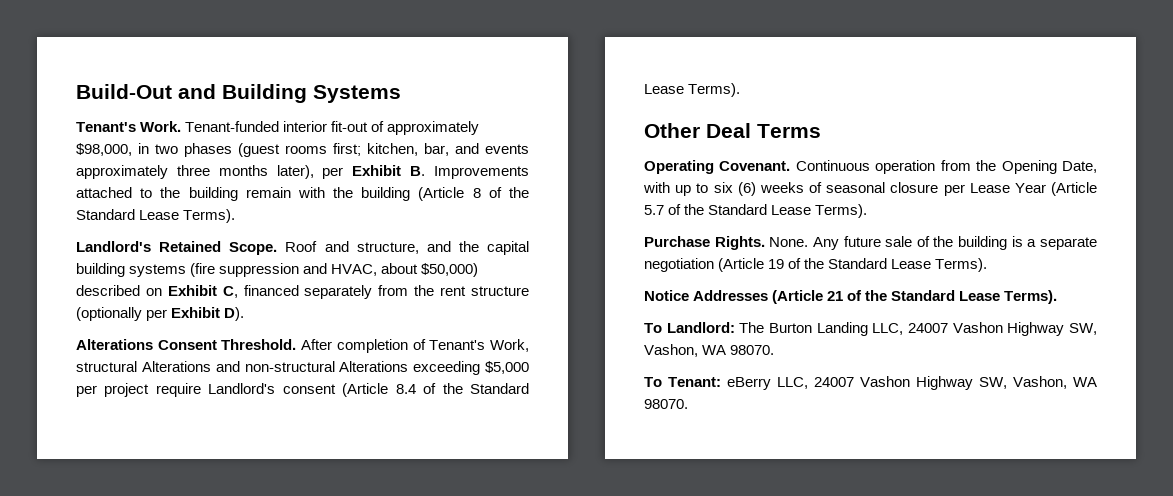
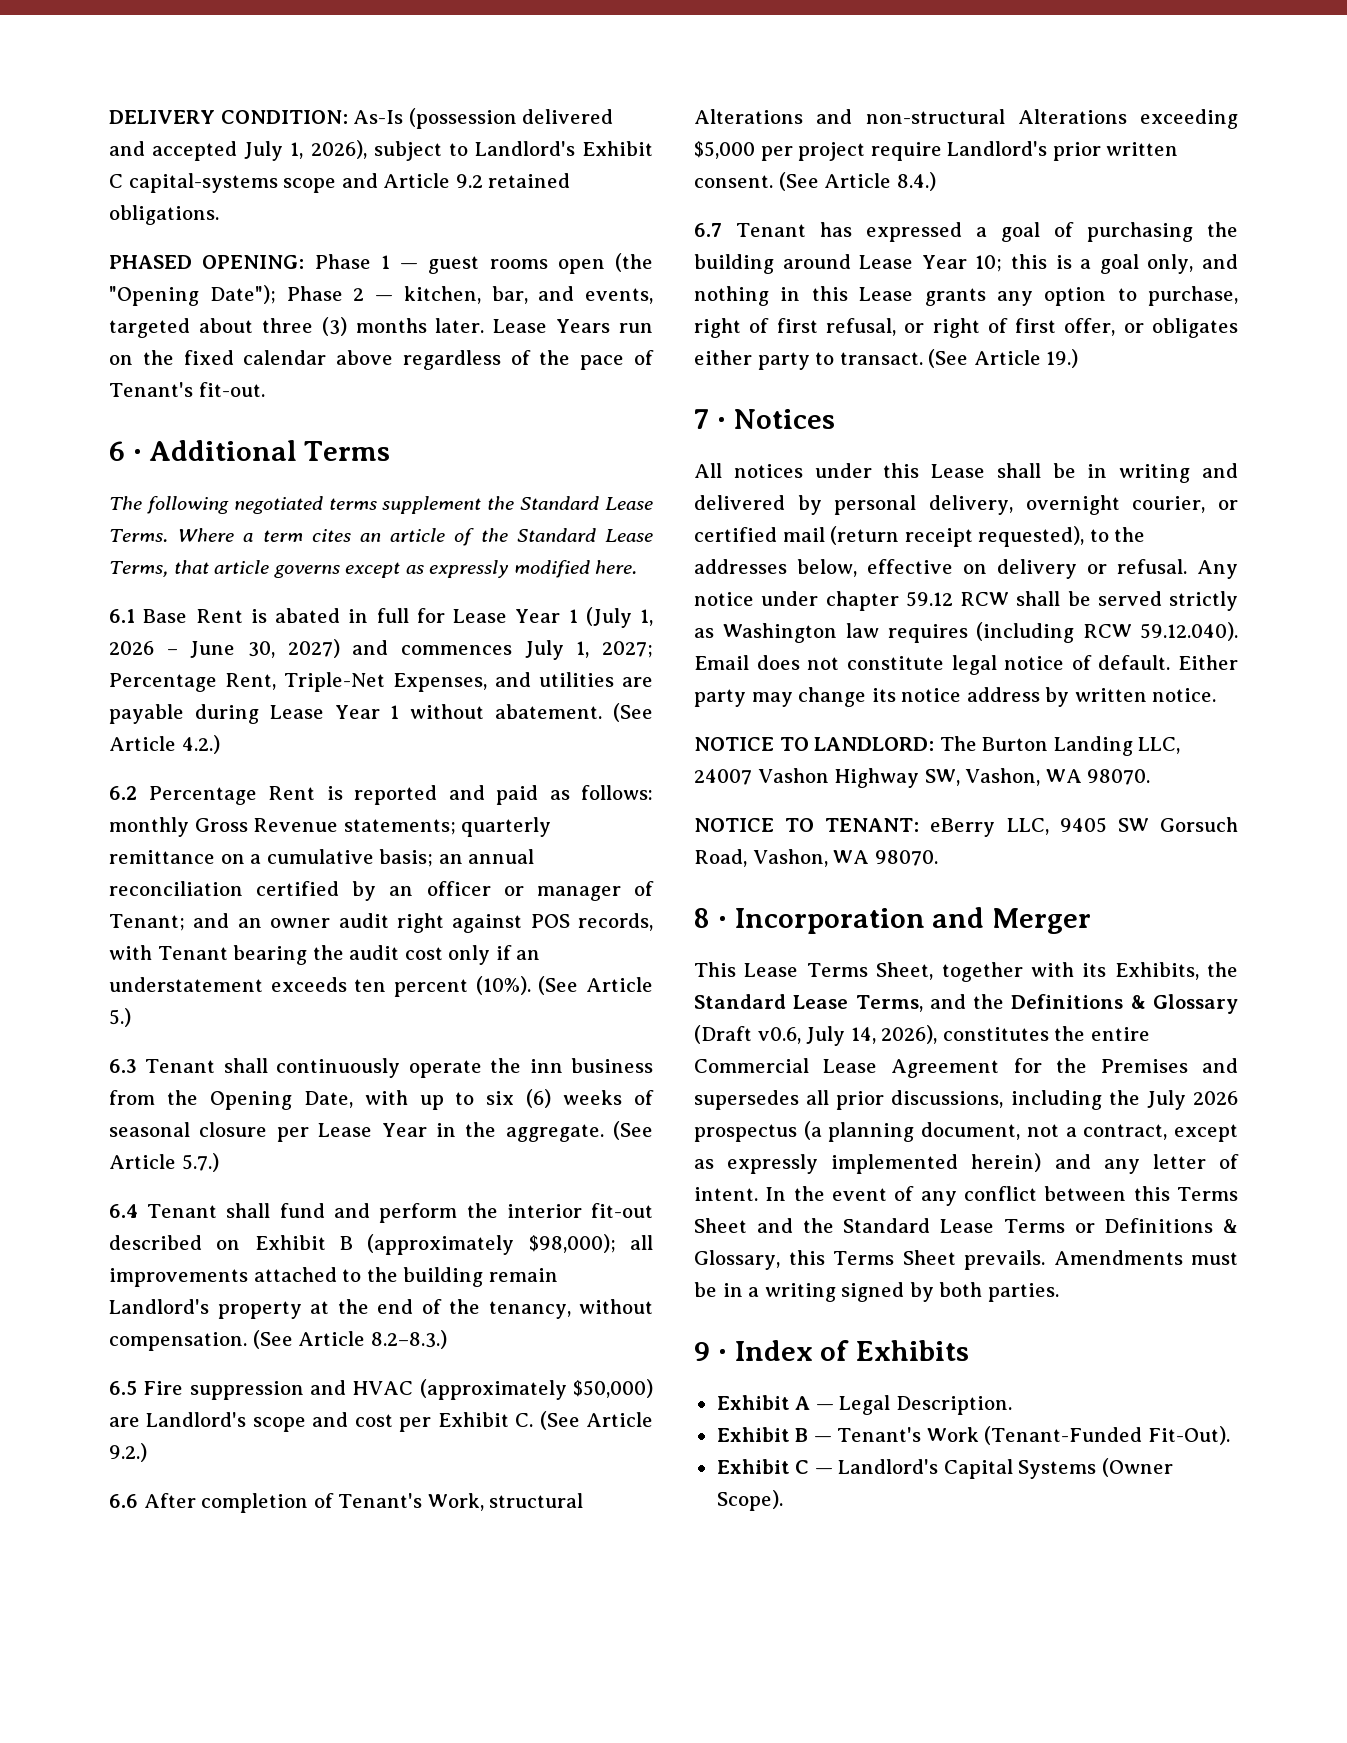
[76,84,401,103] [76,121,480,135] [76,143,529,157] [76,165,530,179] Build-Out and Building Systems // Tenant's Work. Tenant-funded interior fit-out of approximately $98,000, in two phases (guest rooms first; kitchen, bar, and events approximately three months later), per Exhibit B. Improvements -> [109,108,614,129] [109,140,653,161] [109,173,571,193] [109,205,219,225] [109,253,653,274] [109,285,653,306] [109,317,653,338] [109,350,654,370] [109,382,265,397] [109,440,391,461] [109,496,653,514] [109,528,654,546] [109,560,638,578] [109,607,653,628] [109,639,653,660] [109,672,653,692] [109,703,653,724] [109,735,220,754] [109,785,653,805] [109,817,552,837] [109,849,535,867] [109,881,655,901] [109,913,653,933] [109,945,541,965] [109,976,653,997] [109,1008,131,1027] [109,1058,653,1078] [109,1089,654,1110] [109,1121,653,1142] [109,1153,219,1172] [109,1203,653,1223] [109,1234,653,1255] [109,1268,248,1287] DELIVERY CONDITION: As-Is (possession delivered and accepted July 1, 2026), subject to Landlord's Exhibit C capital-systems scope and Article 9.2 retained obligations. // PHASED OPENING: Phase 1 — guest rooms open (the "Opening Date"); Phase 2 — kitchen, bar, and events, targeted about three (3) months later. Lease Years run on the fixed calendar above regardless of the pace of Tenant's fit-out. // 6 · Additional Terms // The following negotiated terms supplement the Standard Lease Terms. Where a term cites an article of the Standard Lease Terms, that article governs except as expressly modified here. // 6.1 Base Rent is abated in full for Lease Year 1 (July 1, 2026 – June 30, 2027) and commences July 1, 2027; Percentage Rent, Triple-Net Expenses, and utilities are payable during Lease Year 1 without abatement. (See Article 4.2.) // 6.2 Percentage Rent is reported and paid as follows: monthly Gross Revenue statements; quarterly remittance on a cumulative basis; an annual reconciliation certified by an officer or manager of Tenant; and an owner audit right against POS records, with Tenant bearing the audit cost only if an understatement exceeds ten percent (10%). (See Article 5.) // 6.3 Tenant shall continuously operate the inn business from the Opening Date, with up to six (6) weeks of seasonal closure per Lease Year in the aggregate. (See Article 5.7.) // 6.4 Tenant shall fund and perform the interior fit-out described on Exhibit B (approximately $98,000); all improvements
[297,187,529,201] [76,209,236,223] [76,241,529,255] [76,263,479,277] [76,285,530,299] [76,307,245,321] [76,339,297,350] with the building (Article 8 of the Standard Lease Terms). // Landlord's Retained Scope. Roof and structure, and the capital building systems (fire suppression and HVAC, about $50,000) described on Exhibit C, financed separately from the rent structure (optionally per Exhibit D). // Alterations Consent Threshold. -> [109,1299,653,1319] [109,1330,447,1351] [109,1379,653,1400] [109,1411,654,1432] [109,1443,147,1462] [109,1494,138,1508] Landlord's property at the end of the tenancy, without compensation. (See Article 8.2–8.3.) // 6.5 Fire suppression and HVAC (approximately $50,000) are Landlord's scope and cost per Exhibit C. (See Article 9.2.) // 6.6
[282,383,530,397] [644,83,741,97] [644,123,821,138] [644,160,1097,174] [643,182,1097,196] [644,204,868,218] [644,236,1097,250] [644,258,988,272] [644,290,1058,304] [644,322,735,333] consent (Article 8.4 of the Standard Lease Terms). // Other Deal Terms // Operating Covenant. Continuous operation from the Opening Date, with up to six (6) weeks of seasonal closure per Lease Year (Article 5.7 of the Standard Lease Terms). // Purchase Rights. None. Any future sale of the building is a separate negotiation (Article 19 of the Standard Lease Terms). // Notice Addresses (Article 21 of the Standard Lease Terms). // To Landlord: -> [1052,142,1179,161] [694,172,936,191] [694,222,1238,242] [694,254,1238,274] [694,286,1238,306] [694,318,1238,338] [694,349,1079,370] [694,409,835,429] [694,463,1238,483] [694,495,1238,515] [694,526,1146,547] [694,559,1238,579] [694,591,1238,611] [694,622,1238,643] [694,655,1238,675] [694,687,1217,707] [694,737,935,751] prior written consent. (See Article 8.4.) // 6.7 Tenant has expressed a goal of purchasing the building around Lease Year 10; this is a goal only, and nothing in this Lease grants any option to purchase, right of first refusal, or right of first offer, or obligates either party to transact. (See Article 19.) // 7 · Notices // All notices under this Lease shall be in writing and delivered by personal delivery, overnight courier, or certified mail (return receipt requested), to the addresses below, effective on delivery or refusal. Any notice under chapter 59.12 RCW shall be served strictly as Washington law requires (including RCW 59.12.040). Email does not constitute legal notice of default. Either party may change its notice address by written notice. // NOTICE TO LANDLORD:
[644,376,1097,390] [644,399,688,409] To Tenant: eBerry LLC, 24007 Vashon Highway SW, Vashon, WA 98070. -> [694,817,1238,837] [694,849,938,867] [694,907,1092,934] [694,962,1238,982] [694,994,1238,1014] [694,1025,1150,1046] [694,1058,1238,1078] [694,1090,1238,1110] [694,1121,1238,1142] [694,1153,1239,1174] [694,1186,1239,1206] [694,1218,1238,1233] [694,1250,1238,1270] [694,1282,1059,1302] [694,1340,970,1361] [716,1395,1012,1415] [716,1426,1230,1445] [716,1458,1173,1479] [716,1490,783,1511] NOTICE TO TENANT: eBerry LLC, 9405 SW Gorsuch Road, Vashon, WA 98070. // 8 · Incorporation and Merger // This Lease Terms Sheet, together with its Exhibits, the Standard Lease Terms, and the Definitions & Glossary (Draft v0.6, July 14, 2026), constitutes the entire Commercial Lease Agreement for the Premises and supersedes all prior discussions, including the July 2026 prospectus (a planning document, not a contract, except as expressly implemented herein) and any letter of intent. In the event of any conflict between this Terms Sheet and the Standard Lease Terms or Definitions & Glossary, this Terms Sheet prevails. Amendments must be in a writing signed by both parties. // 9 · Index of Exhibits // Exhibit A — Legal Description. // Exhibit B — Tenant's Work (Tenant-Funded Fit-Out). // Exhibit C — Landlord's Capital Systems (Owner Scope).

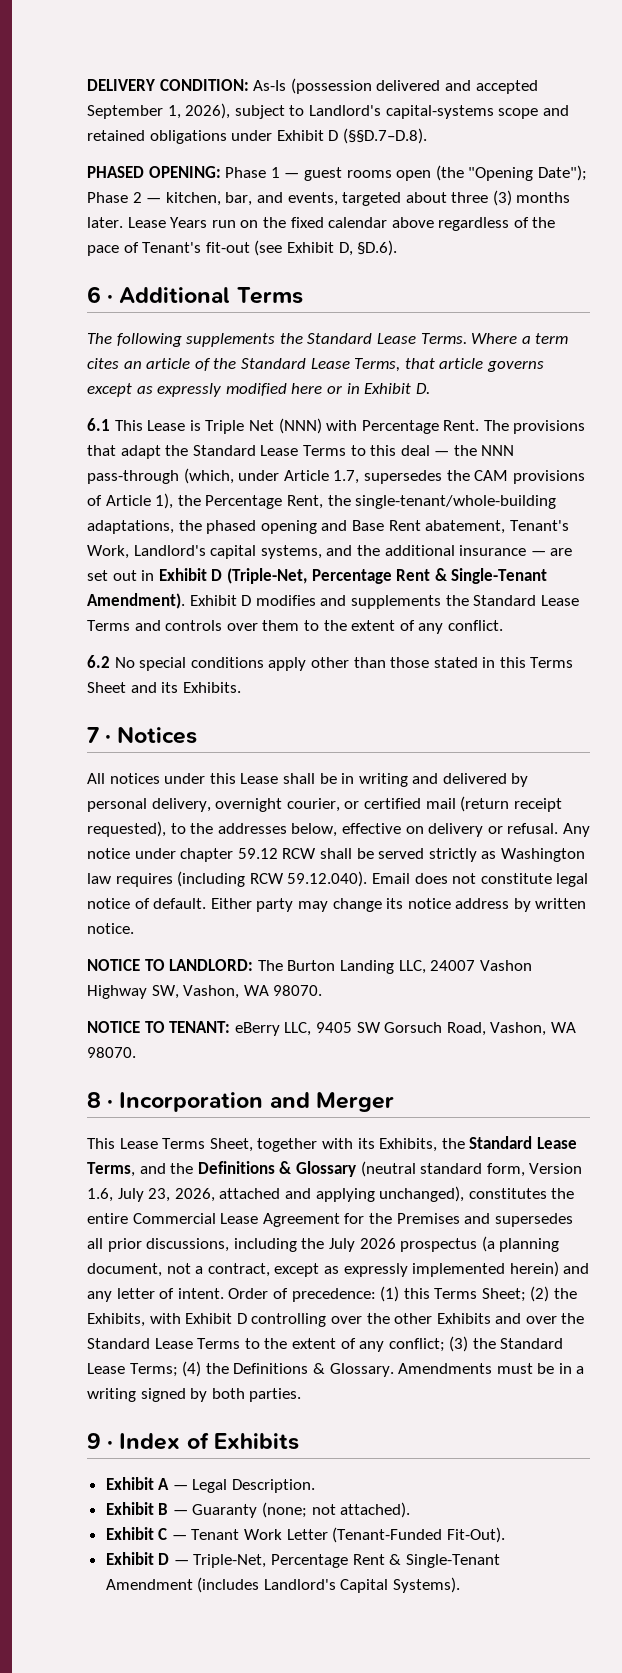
[244,141,284,161] July -> [87,105,163,119] September
[582,141,653,156] [109,174,123,188] Exhibit C -> (381, 110) none
[383,173,571,188] [109,205,219,225] Article 9.2 retained obligations. -> [87,128,427,144] retained obligations under Exhibit D (§§D.7–D.8).
[198,382,265,397] fit-out. -> [205,240,398,256] fit-out (see Exhibit D, §D.6).
[233,496,482,514] negotiated terms supplement -> [186,333,276,347] supplements
[595,560,638,574] [109,607,653,628] [109,639,653,660] [109,672,653,692] [109,703,653,724] [109,735,220,754] [109,785,653,805] [109,817,552,837] [109,849,535,867] [109,881,655,901] [109,913,653,933] [109,945,541,965] [109,976,653,997] [109,1008,131,1027] [109,1058,653,1078] [109,1089,654,1110] [109,1121,653,1142] [109,1153,219,1172] [109,1203,653,1223] [109,1234,653,1255] [109,1267,558,1287] [109,1299,653,1319] [109,1330,447,1351] [109,1379,653,1400] [109,1411,654,1432] [109,1443,147,1462] [109,1493,584,1513] [694,109,1238,129] [694,141,1179,161] [694,172,936,191] [694,222,1238,242] [694,254,1238,274] [694,286,1238,306] [694,318,1238,338] [694,349,1079,370] here. // 6.1 Base Rent is abated in full for Lease Year 1 (July 1, 2026 – June 30, 2027) and commences July 1, 2027; Percentage Rent, Triple-Net Expenses, and utilities are payable during Lease Year 1 without abatement. (See Article 4.2.) // 6.2 Percentage Rent is reported and paid as follows: monthly Gross Revenue statements; quarterly remittance on a cumulative basis; an annual reconciliation certified by an officer or manager of Tenant; and an owner audit right against POS records, with Tenant bearing the audit cost only if an understatement exceeds ten percent (10%). (See Article 5.) // 6.3 Tenant shall continuously operate the inn business from the Opening Date, with up to six (6) weeks of seasonal closure per Lease Year in the aggregate. (See Article 5.7.) // 6.4 Tenant shall fund and perform the interior fit-out described on Exhibit B (approximately $98,000); all improvements attached to the building remain Landlord's property at the end of the tenancy, without compensation. (See Article 8.2–8.3.) // 6.5 Fire suppression and HVAC (approximately $50,000) are Landlord's scope and cost per Exhibit C. (See Article 9.2.) // 6.6 After completion of Tenant's Work, structural Alterations and non-structural Alterations exceeding $5,000 per project require Landlord's prior written consent. (See Article 8.4.) // 6.7 Tenant has expressed a goal of purchasing the building around Lease Year 10; this is a goal only, and nothing in this Lease grants any option to purchase, right of first refusal, or right of first offer, or obligates either party to transact. (See Article 19.) -> [291,383,430,394] [87,418,586,434] [87,445,515,459] [87,468,585,484] [87,493,557,509] [87,520,569,534] [87,545,573,559] [87,568,548,584] [87,593,579,609] [87,620,503,634] [87,655,574,671] [87,682,241,693] here or in Exhibit D. // 6.1 This Lease is Triple Net (NNN) with Percentage Rent. The provisions that adapt the Standard Lease Terms to this deal — the NNN pass-through (which, under Article 1.7, supersedes the CAM provisions of Article 1), the Percentage Rent, the single-tenant/whole-building adaptations, the phased opening and Base Rent abatement, Tenant's Work, Landlord's capital systems, and the additional insurance — are set out in Exhibit D (Triple-Net, Percentage Rent & Single-Tenant Amendment). Exhibit D modifies and supplements the Standard Lease Terms and controls over them to the extent of any conflict. // 6.2 No special conditions apply other than those stated in this Terms Sheet and its Exhibits.
[694,1025,938,1046] (Draft v0.6, July 14, 2026), -> [360,1161,583,1177] [87,1186,465,1202] (neutral standard form, Version 1.6, July 23, 2026, attached and applying unchanged),
[765,1186,1239,1206] [694,1218,1238,1233] [694,1250,1045,1270] In the event of any conflict between this Terms Sheet and the Standard Lease Terms or Definitions & Glossary, this Terms Sheet prevails. -> [228,1286,578,1302] [87,1313,585,1327] [87,1336,564,1352] [87,1361,394,1377] Order of precedence: (1) this Terms Sheet; (2) the Exhibits, with Exhibit D controlling over the other Exhibits and over the Standard Lease Terms to the extent of any conflict; (3) the Standard Lease Terms; (4) the Definitions & Glossary.
[837,1426,1230,1445] [716,1458,1173,1479] [716,1490,783,1511] Tenant's Work (Tenant-Funded Fit-Out). // Exhibit C — Landlord's Capital Systems (Owner Scope). -> [192,1502,411,1518] [105,1527,505,1543] [105,1552,500,1568] [105,1577,461,1593] Guaranty (none; not attached). // Exhibit C — Tenant Work Letter (Tenant-Funded Fit-Out). // Exhibit D — Triple-Net, Percentage Rent & Single-Tenant Amendment (includes Landlord's Capital Systems).

